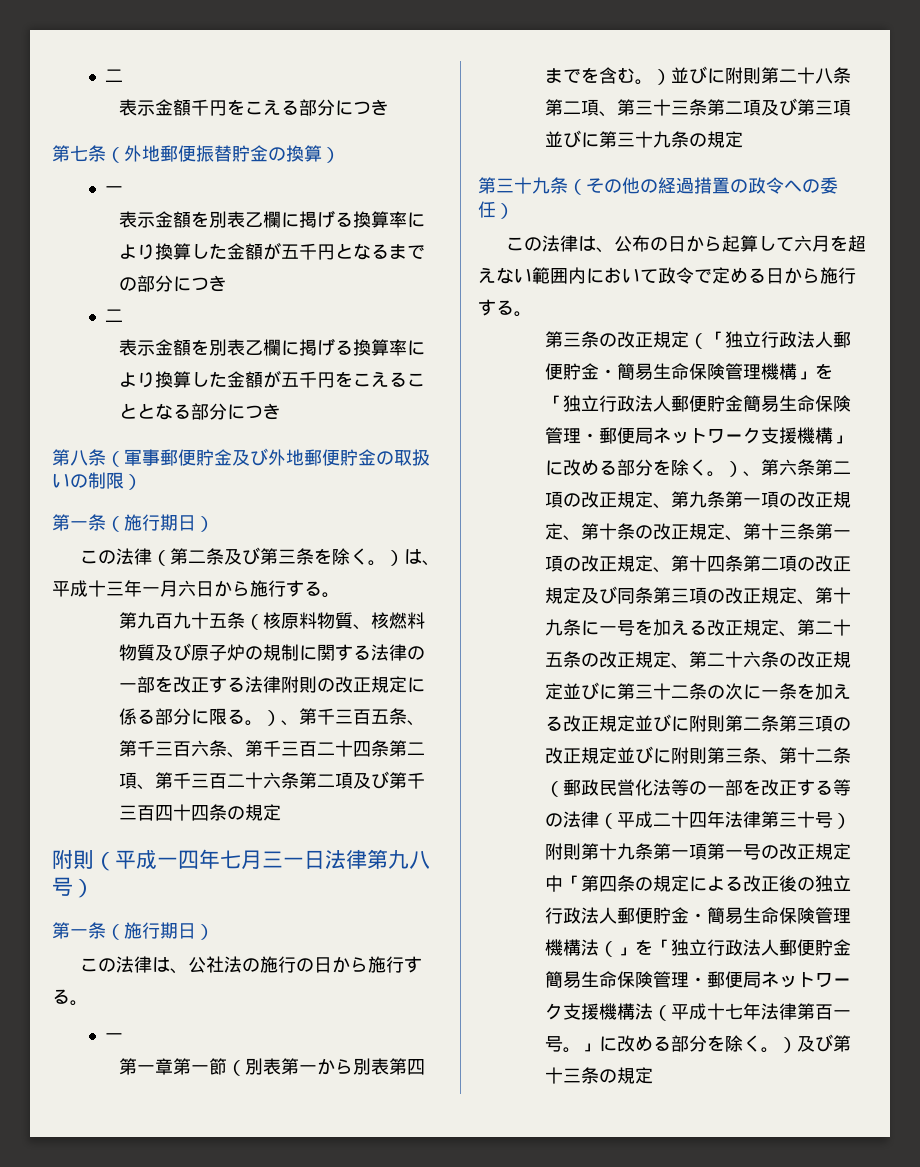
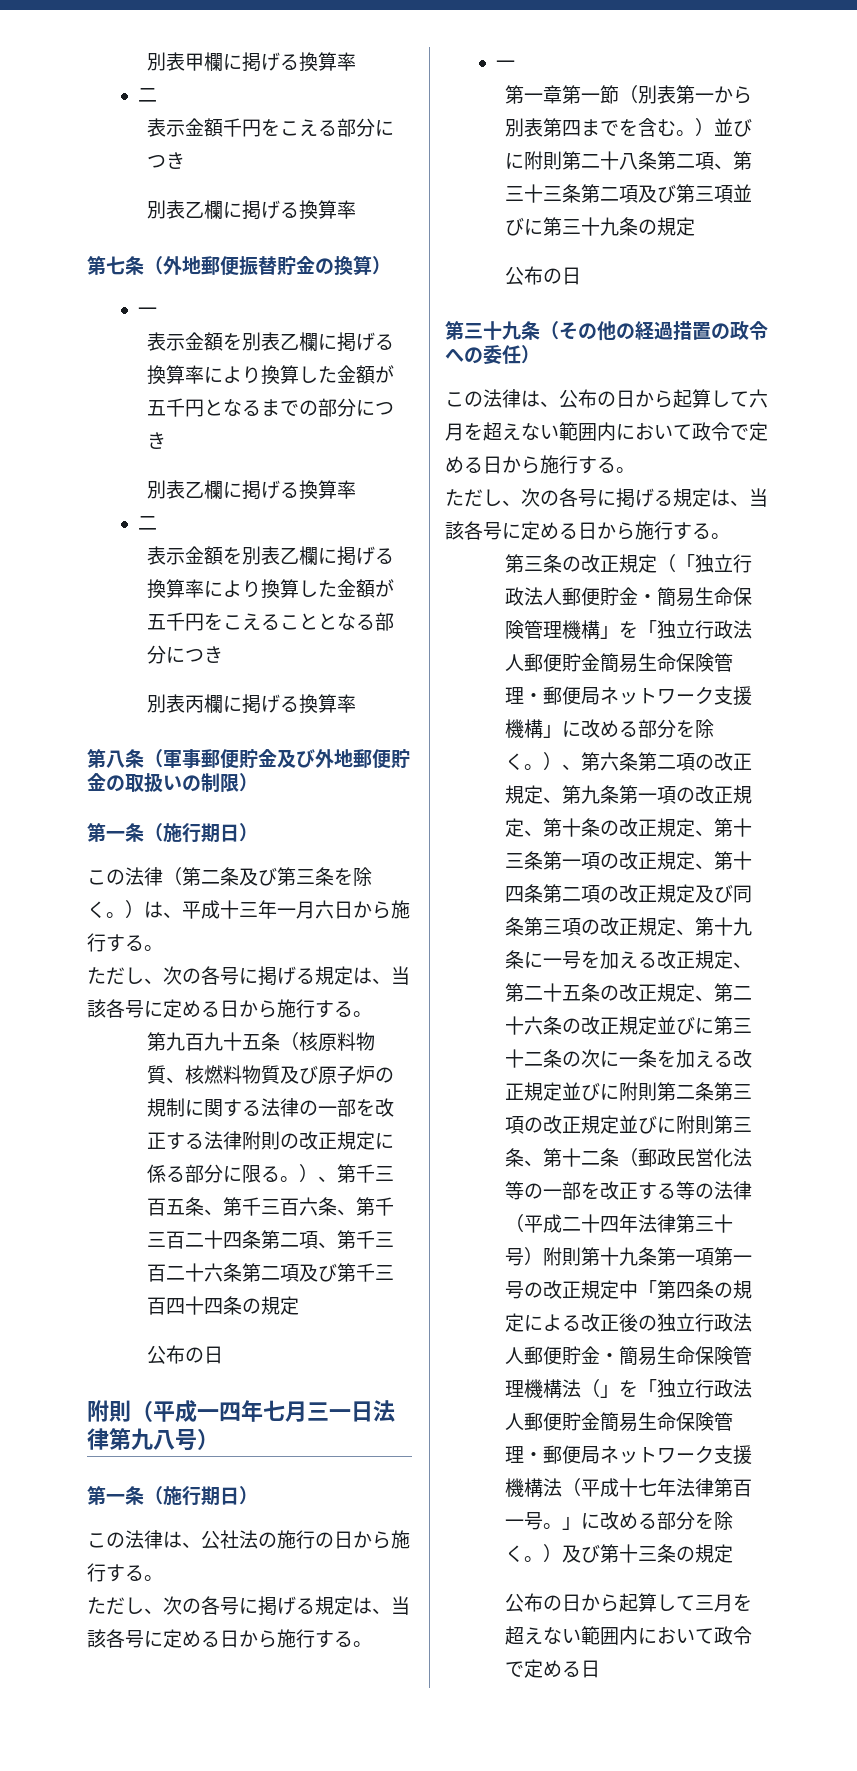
(105, 75) none -> [146,52,356,72] 別表甲欄に掲げる換算率 //
(389, 107) none -> [146,200,356,220] // 別表乙欄に掲げる換算率
(227, 283) none -> [146,480,356,500] // 別表乙欄に掲げる換算率
(281, 411) none -> [146,694,356,714] // 別表丙欄に掲げる換算率
(340, 595) none -> [87,966,410,986] [87,999,372,1018] // ただし、次の各号に掲げる規定は、当該各号に定める日から施行する。
(281, 812) none -> [146,1345,223,1364] // 公布の日
(88, 1003) none -> [87,1596,410,1616] [87,1629,372,1648] // ただし、次の各号に掲げる規定は、当該各号に定める日から施行する。
(743, 139) none -> [504,266,581,285] // 公布の日
(532, 314) none -> [445,488,768,508] [445,521,730,540] // ただし、次の各号に掲げる規定は、当該各号に定める日から施行する。
(653, 1075) none -> [504,1593,752,1612] [504,1626,752,1645] [504,1659,600,1678] // 公布の日から起算して三月を超えない範囲内において政令で定める日

